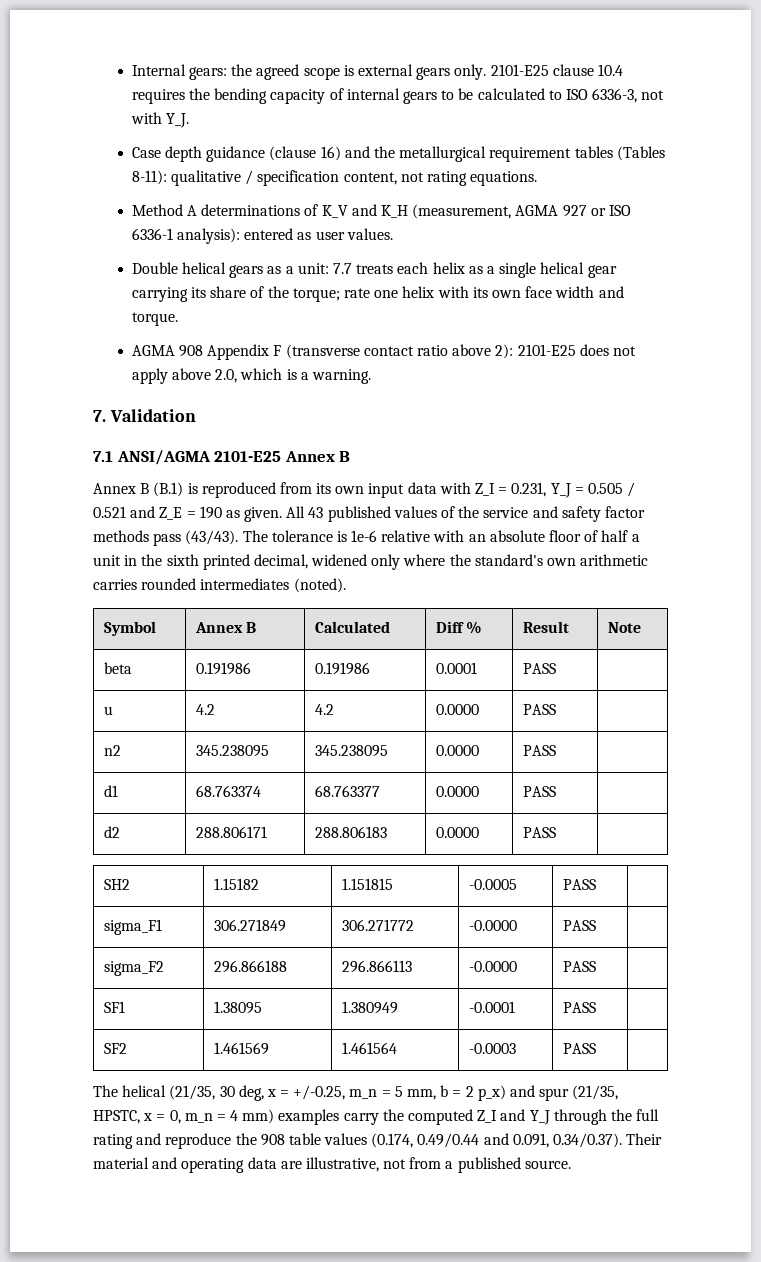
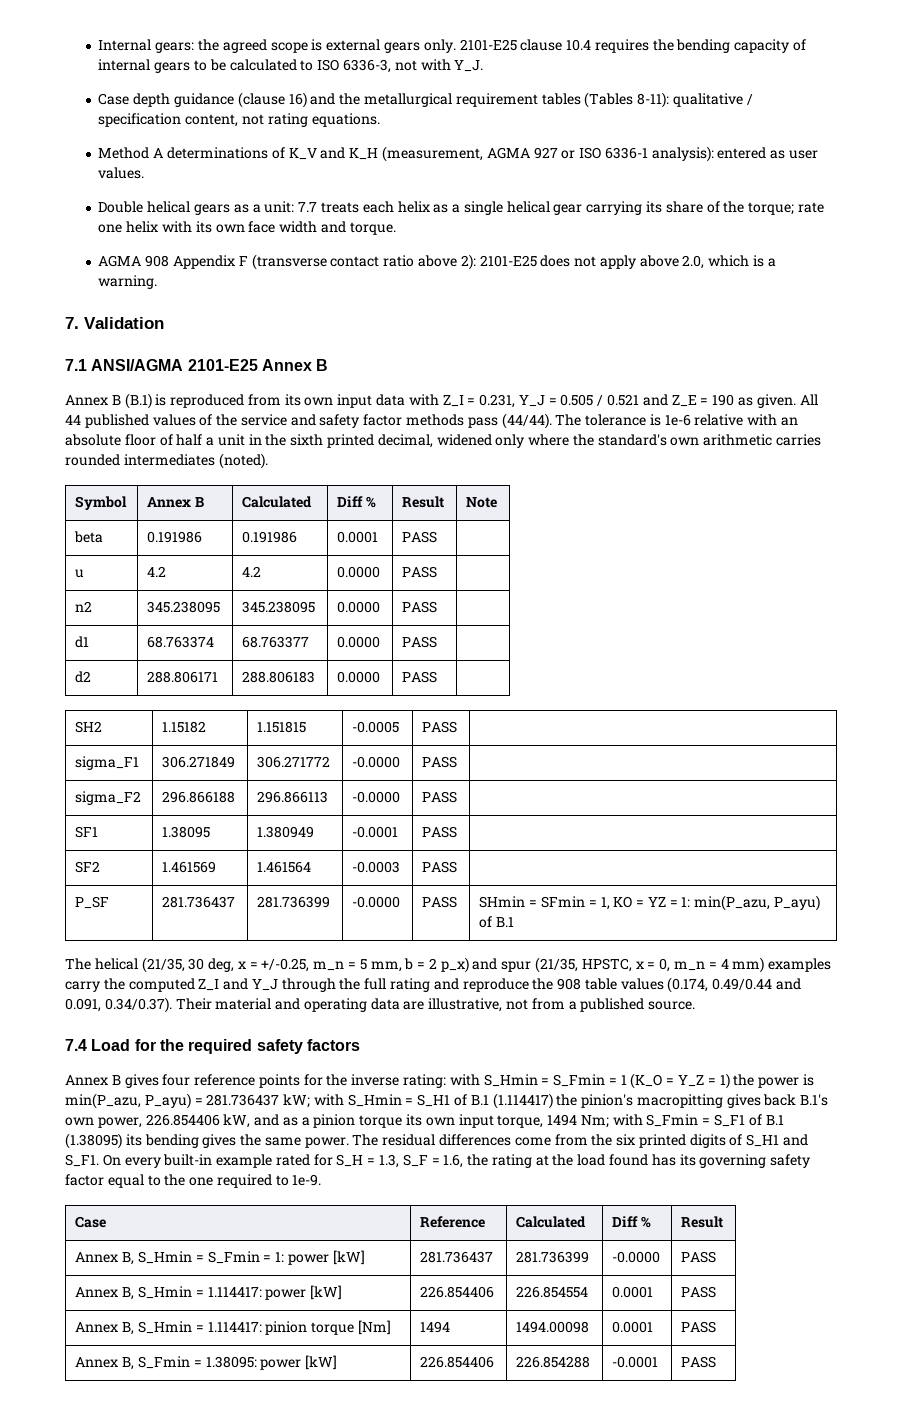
[308,507,324,518] 43 -> [65,415,81,425] 44
[185,530,239,545] (43/43). -> [501,413,552,429] (44/44).
(597, 1048) none -> [75,896,110,909] [162,896,236,908] [257,896,331,908] [352,896,401,908] [422,896,458,908] [479,895,821,911] [479,916,515,928] // P_SF | 281.736437 | 281.736399 | -0.0000 | PASS | SHmin = SFmin = 1, KO = YZ = 1: min(P_azu, P_ayu) of B.1
(571, 1164) none -> [65,1039,360,1054] [65,1073,814,1089] [65,1093,829,1109] [65,1114,784,1128] [65,1133,809,1149] [65,1154,811,1168] [65,1174,322,1188] [75,1216,107,1228] [420,1216,486,1228] [516,1216,587,1228] [612,1216,652,1228] [681,1216,724,1228] [75,1250,365,1265] [420,1251,494,1263] [516,1251,590,1263] [612,1251,661,1263] [681,1251,717,1263] [75,1285,343,1300] [420,1286,495,1298] [516,1286,589,1298] [612,1286,654,1298] [681,1286,717,1298] [75,1320,391,1335] [420,1321,451,1333] [516,1321,590,1333] [612,1321,654,1333] [681,1321,717,1333] [75,1355,338,1370] [420,1356,495,1368] [516,1356,591,1368] [612,1356,659,1368] [681,1356,717,1368] // 7.4 Load for the required safety factors // Annex B gives four reference points for the inverse rating: with S_Hmin = S_Fmin = 1 (K_O = Y_Z = 1) the power is min(P_azu, P_ayu) = 281.736437 kW; with S_Hmin = S_H1 of B.1 (1.114417) the pinion's macropitting gives back B.1's own power, 226.854406 kW, and as a pinion torque its own input torque, 1494 Nm; with S_Fmin = S_F1 of B.1 (1.38095) its bending gives the same power. The residual differences come from the six printed digits of S_H1 and S_F1. On every built-in example rated for S_H = 1.3, S_F = 1.6, the rating at the load found has its governing safety factor equal to the one required to 1e-9. // Case | Reference | Calculated | Diff % | Result // Annex B, S_Hmin = S_Fmin = 1: power [kW] | 281.736437 | 281.736399 | -0.0000 | PASS // Annex B, S_Hmin = 1.114417: power [kW] | 226.854406 | 226.854554 | 0.0001 | PASS // Annex B, S_Hmin = 1.114417: pinion torque [Nm] | 1494 | 1494.00098 | 0.0001 | PASS // Annex B, S_Fmin = 1.38095: power [kW] | 226.854406 | 226.854288 | -0.0001 | PASS

